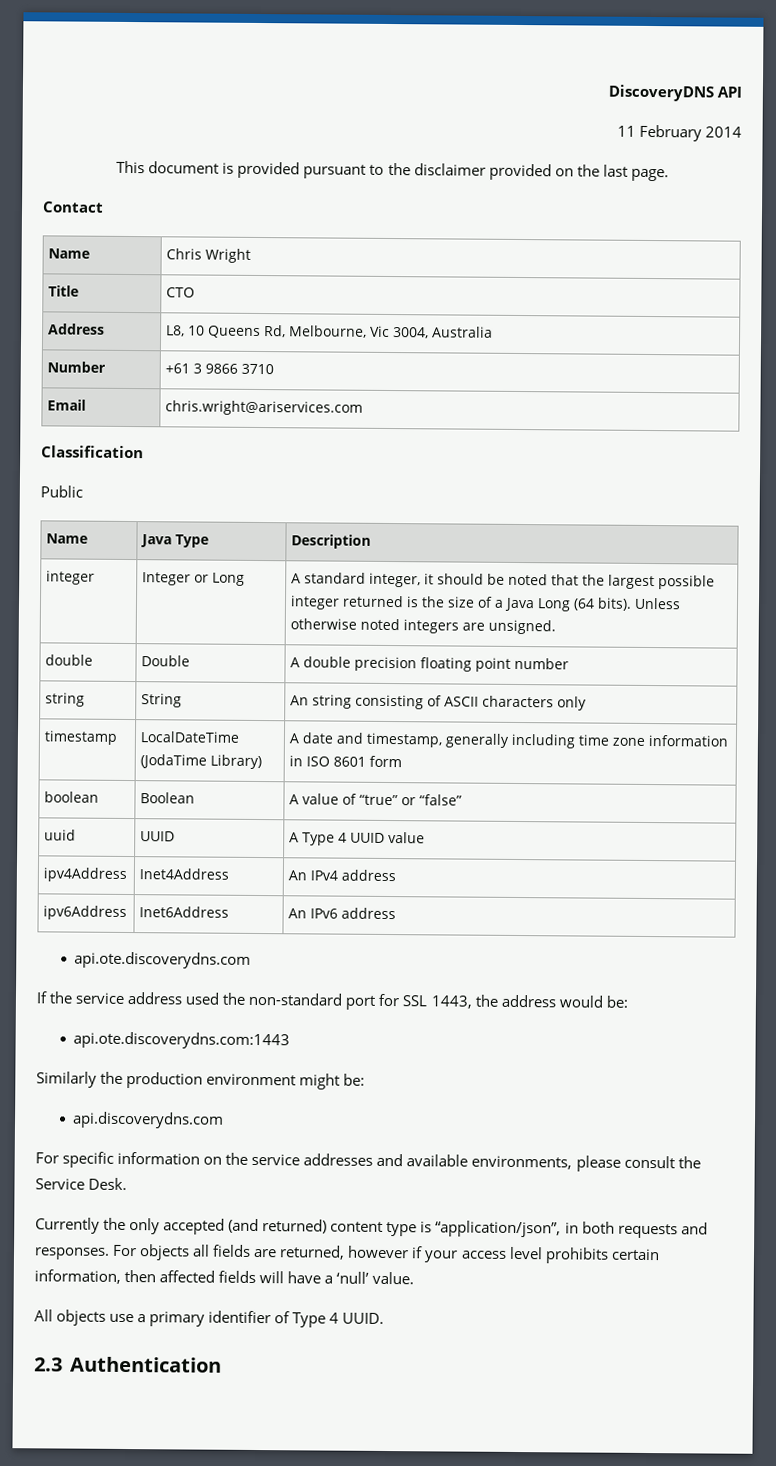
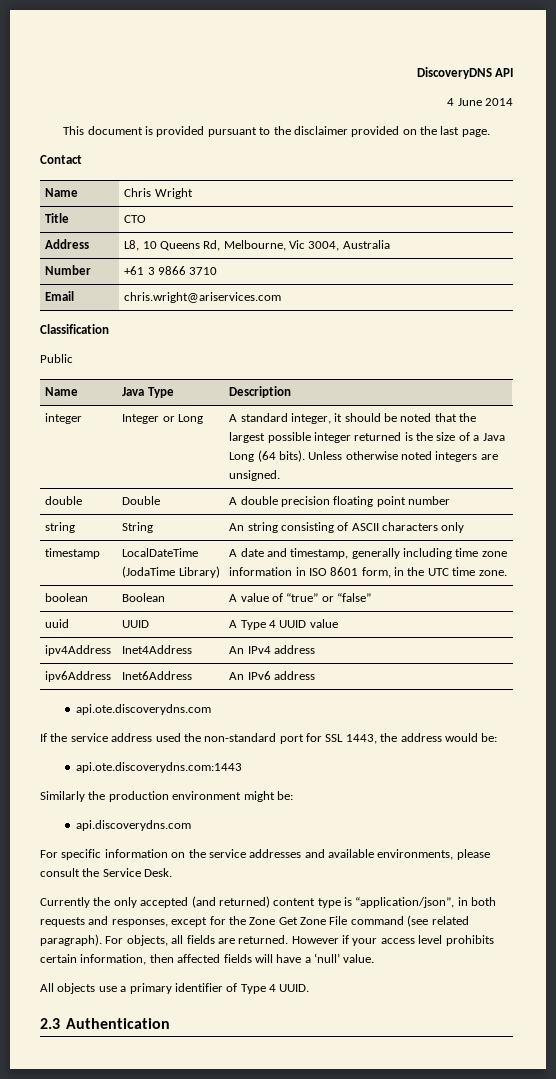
[616,124,702,142] 11 February -> [447,98,482,106] 4 June
[369,755,403,768] form -> [361,567,507,578] form, in the UTC time zone.
[34,1244,191,1261] responses. For objects -> [111,915,469,927] [40,934,168,946] responses, except for the Zone Get Zone File command (see related paragraph). For objects,
[279,1245,410,1260] returned, however -> [238,935,339,944] returned. However

